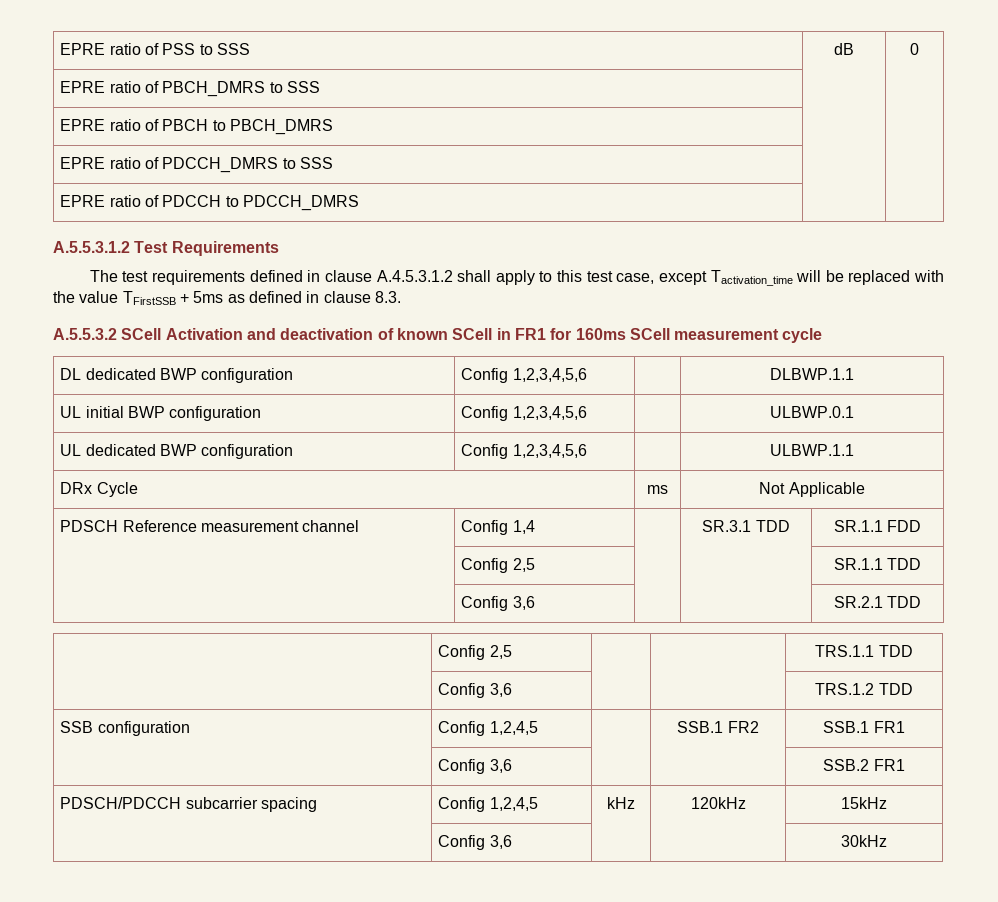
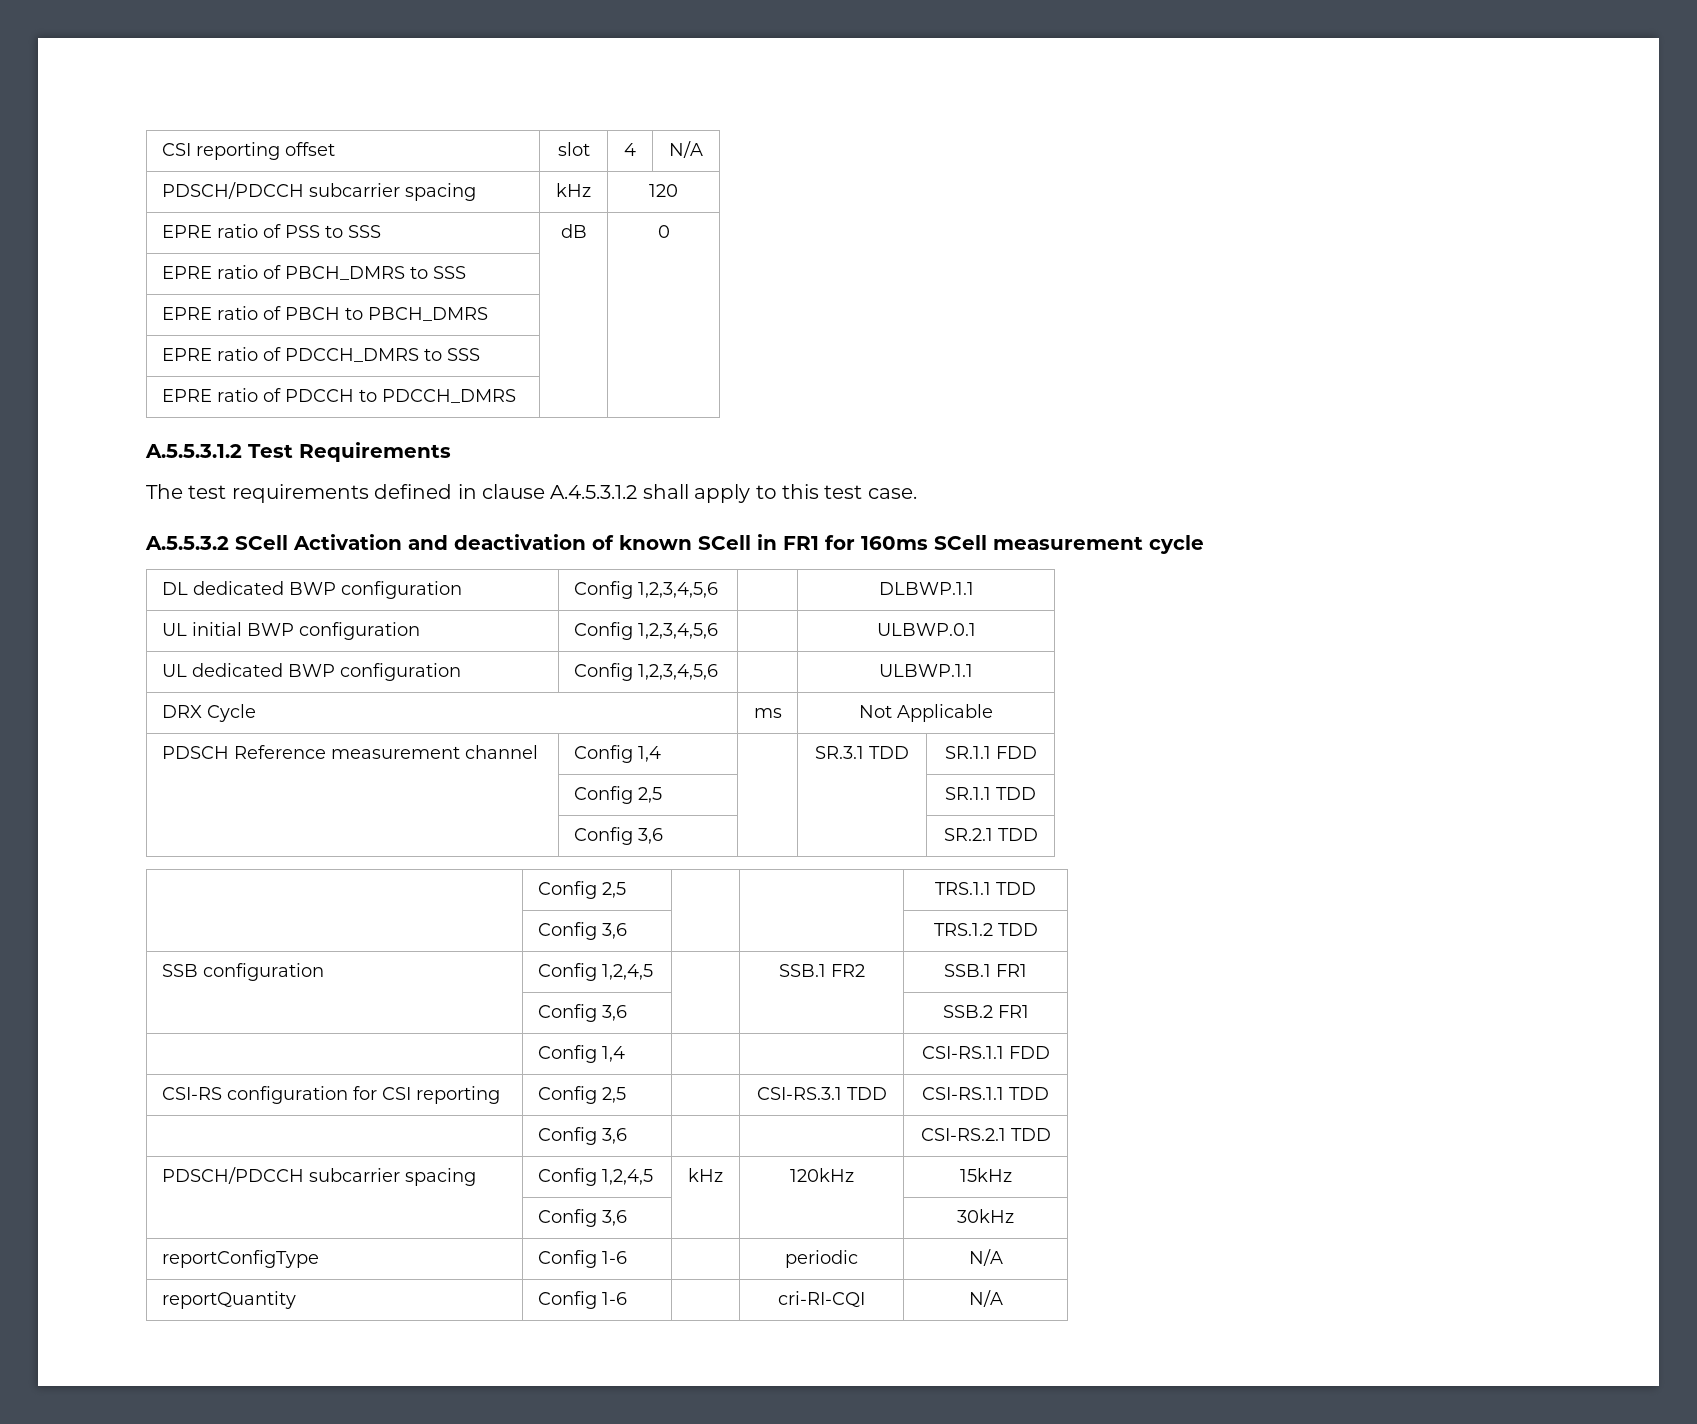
(60, 49) none -> [161,142,335,160] [557,142,590,156] [624,143,636,156] [669,141,703,158] [161,182,476,201] [556,183,591,197] [649,184,678,197] CSI reporting offset | slot | 4 | N/A // PDSCH/PDCCH subcarrier spacing | kHz | 120 //
[616,270,944,286] [53,291,401,305] case, except Tactivation_time will be replaced with the value TFirstSSB + 5ms as defined in clause 8.3. -> [867,488,917,499] case.
[60,482,93,494] DRx -> [161,705,202,718] DRX
(905, 765) none -> [537,1045,625,1063] [921,1046,1050,1059] [161,1086,500,1104] [537,1086,626,1104] [756,1087,887,1100] [922,1087,1049,1100] [537,1127,627,1145] [920,1128,1051,1141] // | Config 1,4 | | | CSI-RS.1.1 FDD // CSI-RS configuration for CSI reporting | Config 2,5 | | CSI-RS.3.1 TDD | CSI-RS.1.1 TDD // | Config 3,6 | | | CSI-RS.2.1 TDD
(888, 841) none -> [161,1250,319,1268] [537,1250,627,1268] [785,1250,858,1268] [968,1249,1003,1266] [161,1291,296,1309] [537,1291,627,1309] [778,1291,865,1308] [968,1290,1003,1307] // reportConfigType | Config 1-6 | | periodic | N/A // reportQuantity | Config 1-6 | | cri-RI-CQI | N/A

